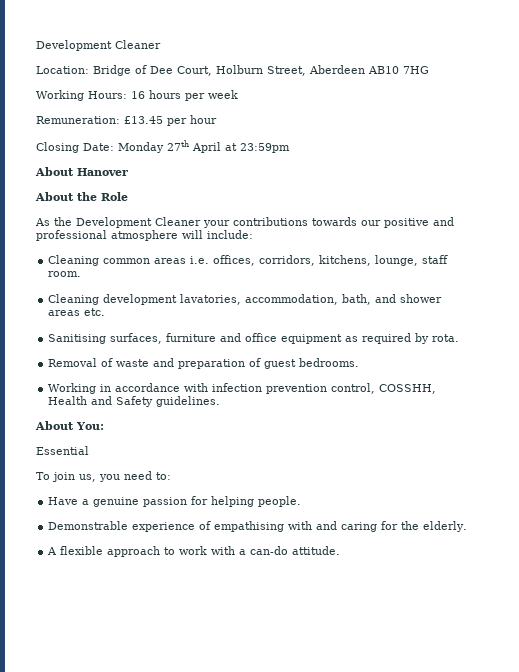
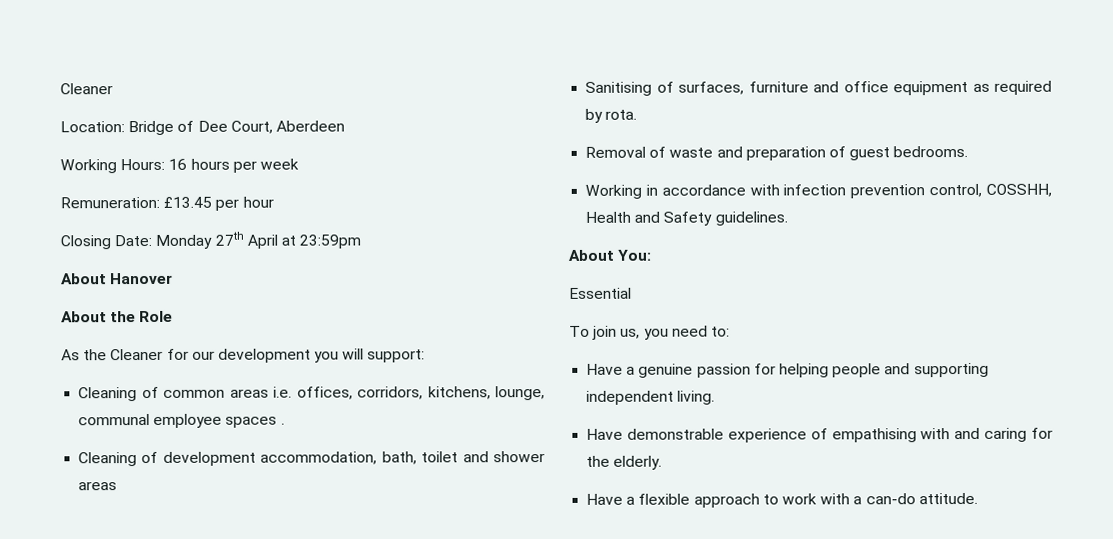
[36,40,112,51] Development -> (60, 89) none
[216,65,306,76] Holburn Street, -> (273, 127) none
[368,66,429,74] AB10 7HG -> (345, 126) none
[76,217,454,228] [36,230,253,241] [48,255,100,266] Development Cleaner your contributions towards our positive and professional atmosphere will include: // Cleaning -> [110,348,426,363] [78,386,159,402] Cleaner for our development you will support: // Cleaning of
[422,255,449,264] [48,271,82,277] [48,294,242,305] staff room. // Cleaning development lavatories, -> [78,413,285,428] [78,451,256,467] communal employee spaces . // Cleaning of development
(372, 299) none -> [421,451,459,463] toilet
[84,308,106,316] etc. -> (118, 486) none
(107, 339) none -> [656,81,674,93] of
[258,496,302,507] [48,521,129,530] people. // Demonstrable -> [832,362,989,378] [586,390,716,405] [586,428,724,440] people and supporting independent living. // Have demonstrable
[47,547,58,555] A -> [586,493,636,505] Have a

